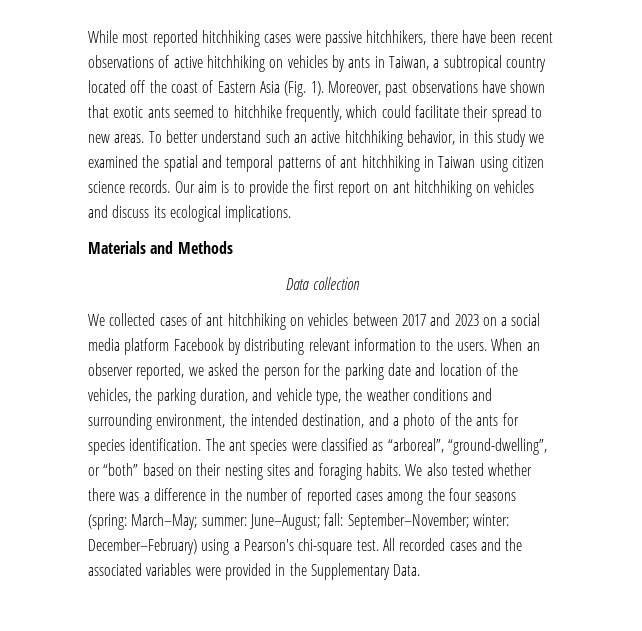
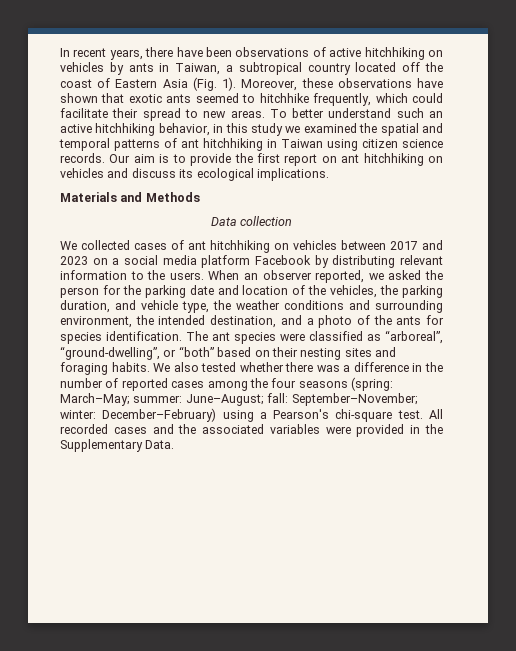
[88,30,427,47] While most reported hitchhiking cases were passive hitchhikers, -> [60,48,143,60] In recent years,
[520,32,553,43] recent -> (233, 52) none
[385,82,408,97] past -> [301,78,333,88] these

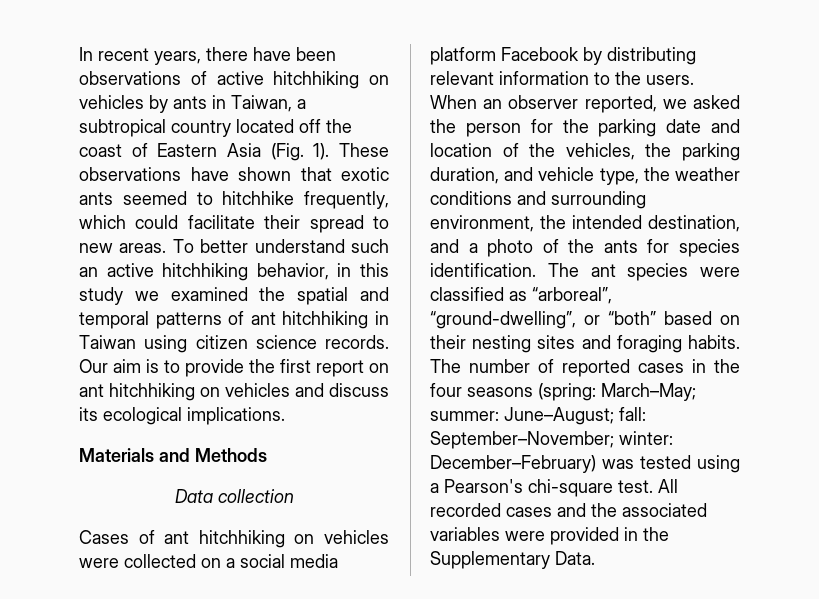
[241,78,333,91] Moreover, these -> [339,143,389,157] These
[60,240,167,250] We collected cases -> [79,530,129,544] Cases
[341,240,443,250] [60,256,88,265] between 2017 and 2023 -> [79,554,196,568] were collected
[153,362,443,372] We also tested whether there was a difference in the -> [430,359,461,373] The
[207,381,248,391] among -> [692,359,706,373] in
(217, 415) none -> [602,455,691,469] was tested

